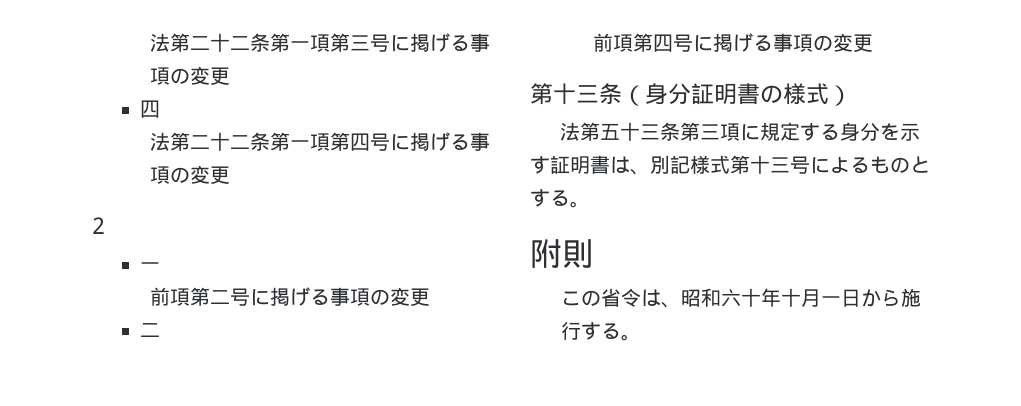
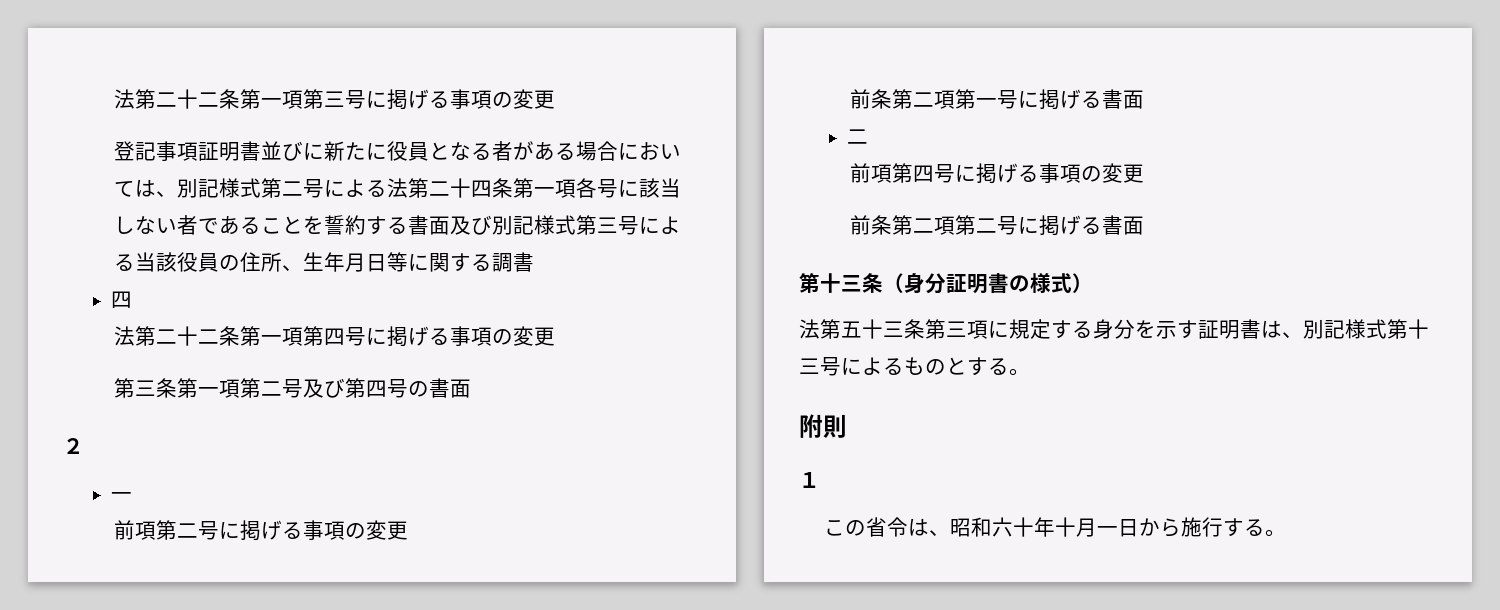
(230, 76) none -> [113,141,681,161] [113,178,681,198] [113,215,681,235] [113,252,534,272] // 登記事項証明書並びに新たに役員となる者がある場合においては、別記様式第二号による法第二十四条第一項各号に該当しない者であることを誓約する書面及び別記様式第三号による当該役員の住所、生年月日等に関する調書
(230, 175) none -> [113,378,471,398] // 第三条第一項第二号及び第四号の書面
(430, 297) none -> [849,89,1144,110] // 前条第二項第一号に掲げる書面
(873, 43) none -> [849,215,1144,236] // 前条第二項第二号に掲げる書面
(594, 253) none -> [799,472,820,488] // １

